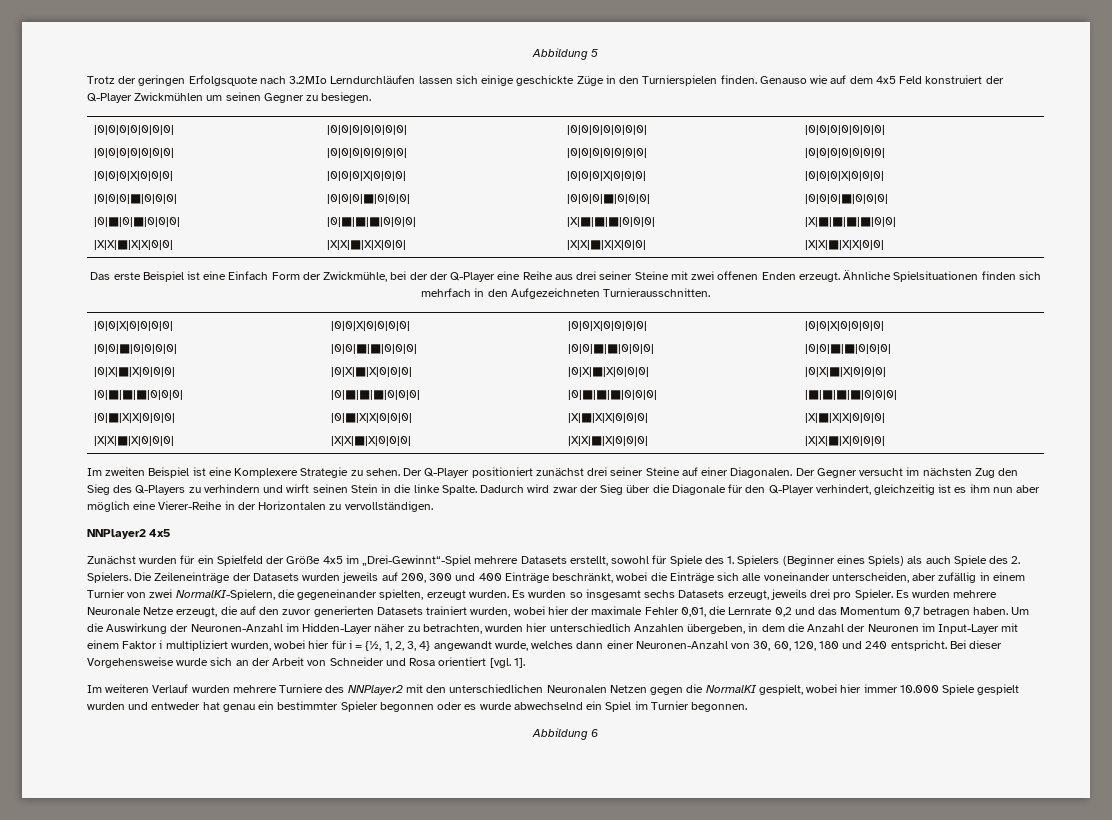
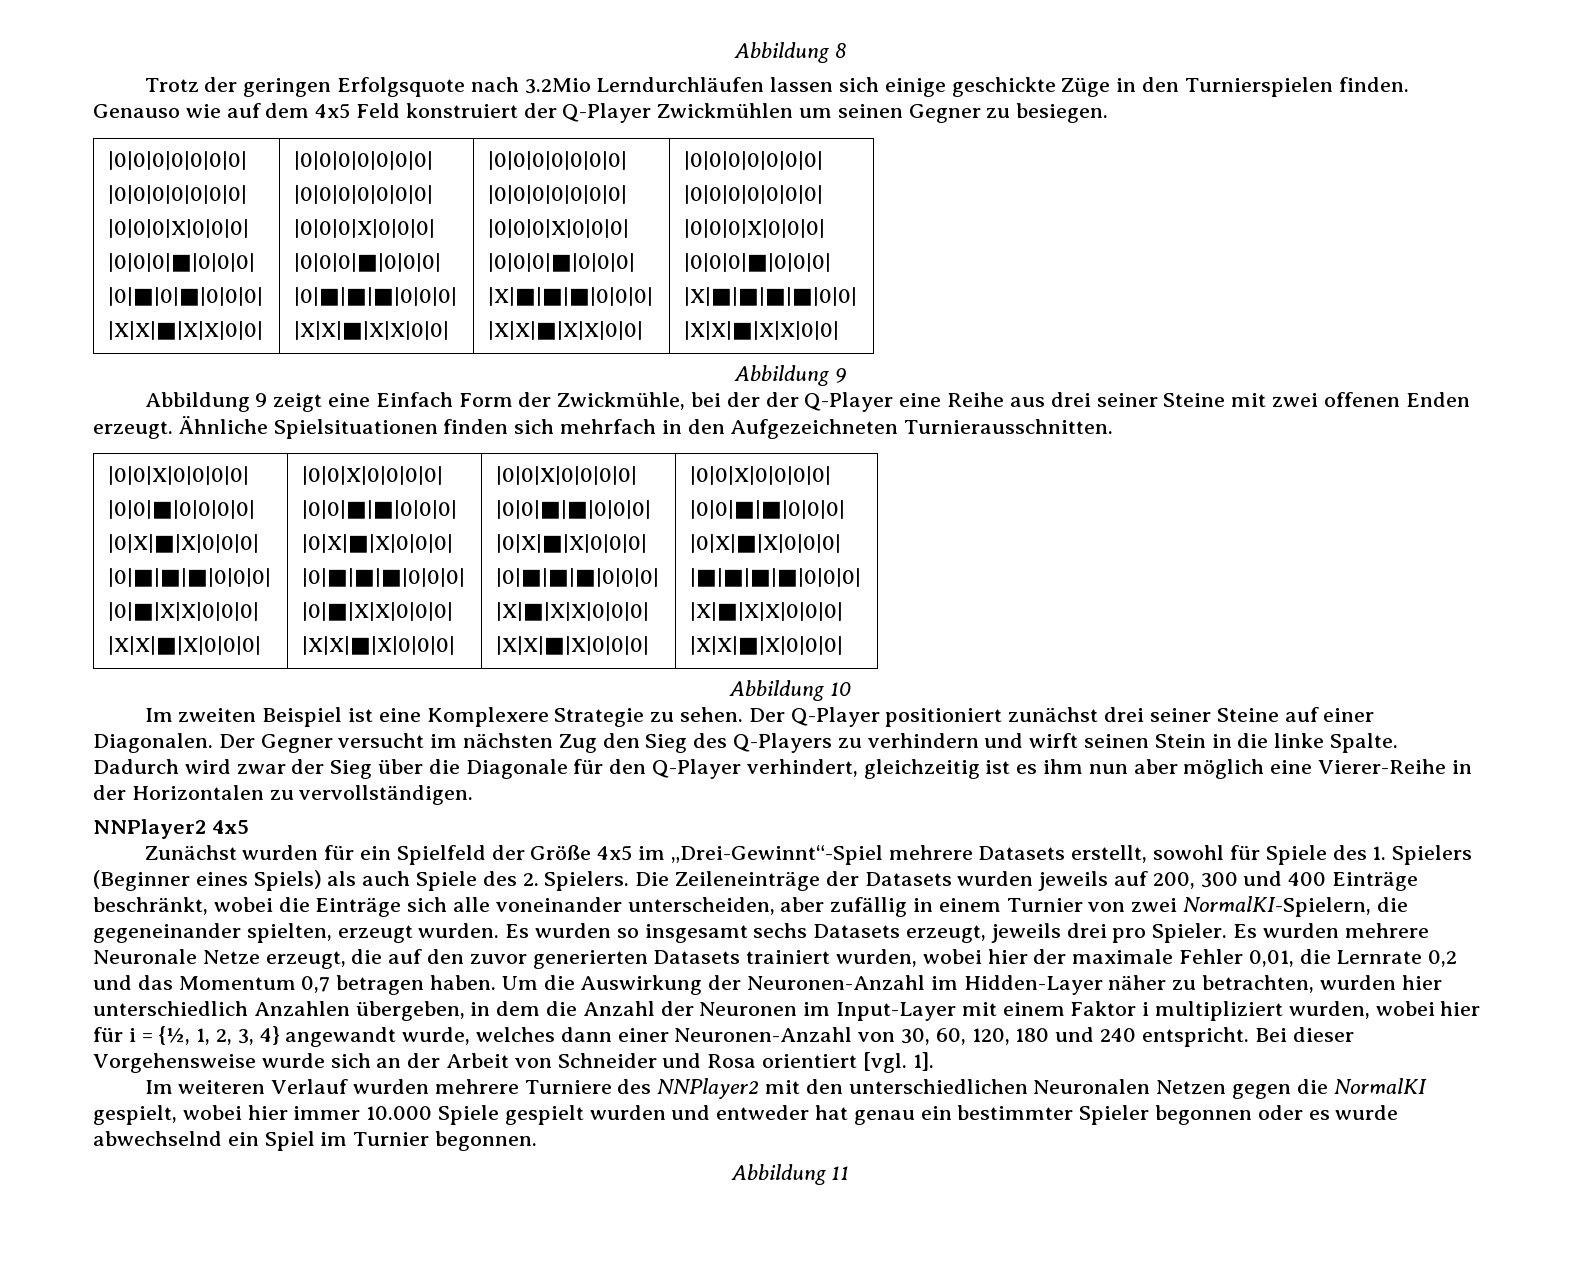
[531,48,599,60] Abbildung 5 -> [734,42,846,63] Abbildung 8
[289,76,328,84] 3.2MIo -> [524,78,591,94] 3.2Mio
[90,271,200,282] Das erste Beispiel ist -> [734,365,846,386] [144,392,323,412] Abbildung 9 // Abbildung 9 zeigt
(885, 441) none -> [729,680,851,701] // Abbildung 10
[591,729,599,737] 6 -> [831,1166,850,1180] 11

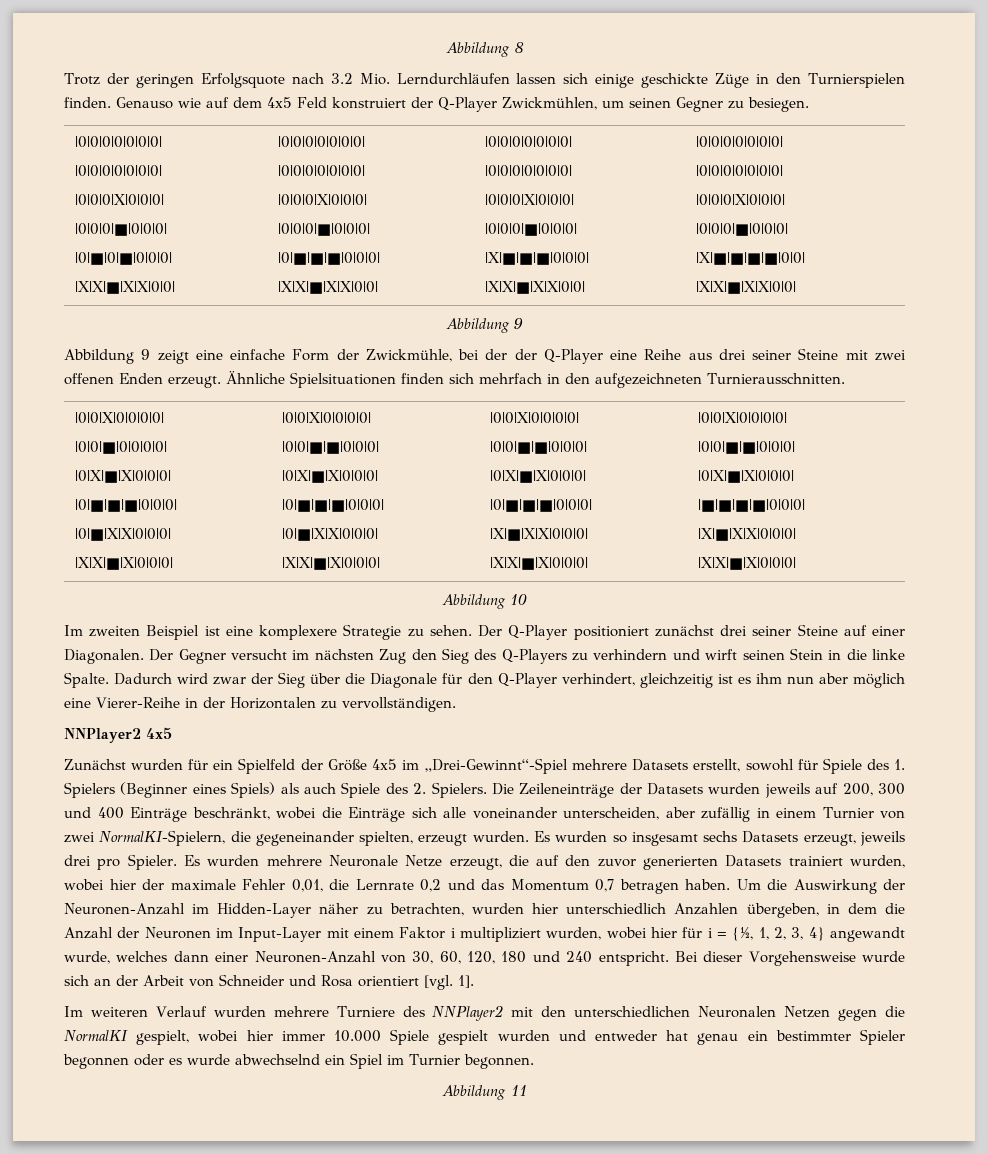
[524,78,591,94] 3.2Mio -> [330,73,390,85] 3.2 Mio.
[657,103,794,118] Zwickmühlen -> [502,97,597,110] Zwickmühlen,
[375,392,453,407] Einfach -> [230,349,286,360] einfache
[730,419,899,439] Aufgezeichneten -> [595,373,702,388] aufgezeichneten
[426,707,549,727] Komplexere -> [259,625,338,640] komplexere

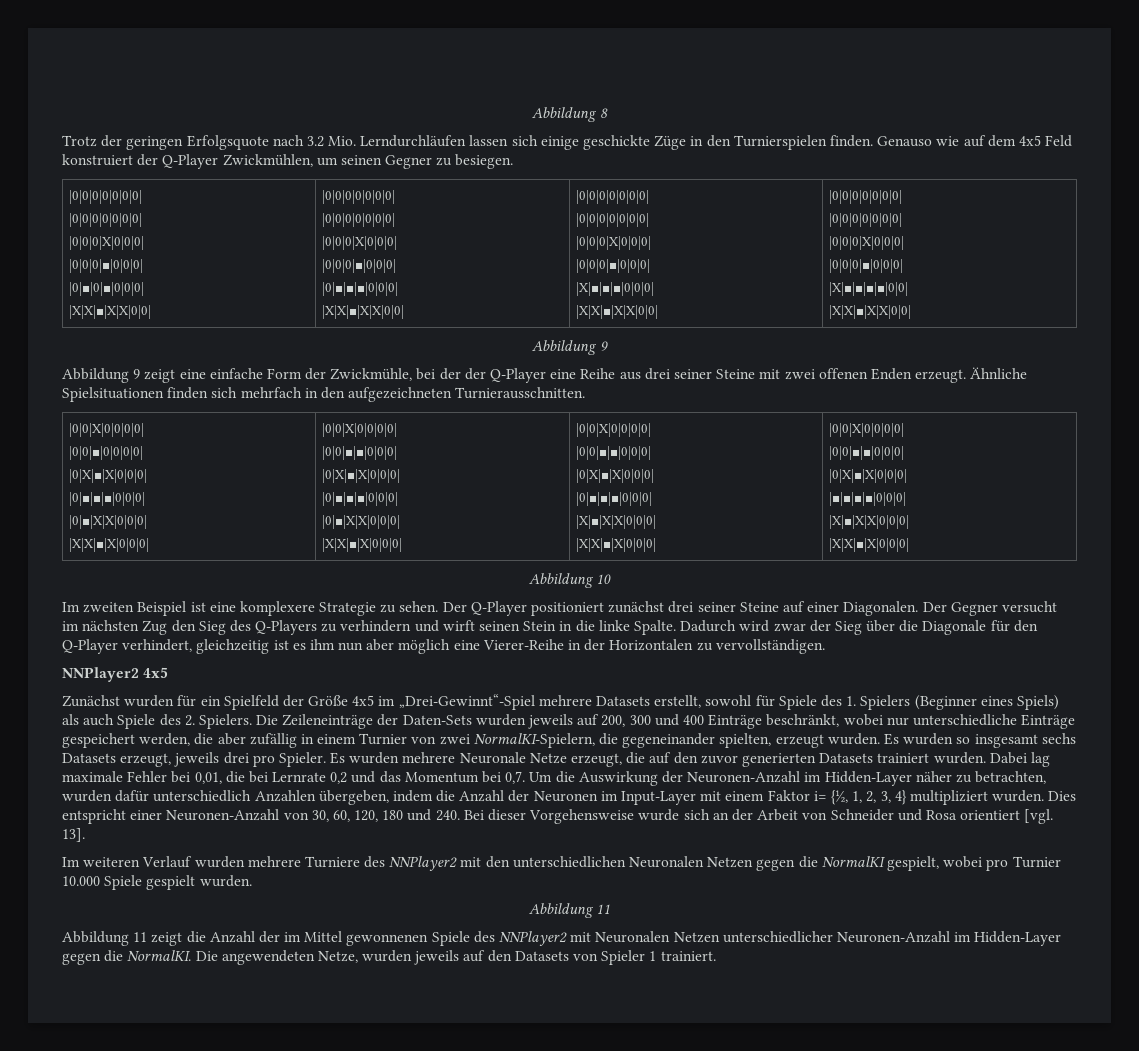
[647,783,704,795] Datasets -> [402,715,472,725] Daten-Sets
[321,807,660,822] die Einträge sich alle voneinander unterscheiden, -> [886,714,1076,729] [62,733,214,748] nur unterschiedliche Einträge gespeichert werden, die
[850,855,905,868] [64,879,164,891] wurden, wobei hier der -> [933,752,1050,767] wurden. Dabei lag
(285, 884) none -> [171,771,191,783] bei
(349, 884) none -> [248,771,268,783] bei
[595,879,730,894] 0,7 betragen haben. -> [482,771,526,784] bei 0,7.
[532,903,559,914] hier -> [115,790,150,802] dafür
[826,903,877,914] in dem -> [392,790,433,802] indem
[450,927,728,942] i multipliziert wurden, wobei hier für i = -> [813,791,827,801] i=
[830,927,906,942] [64,951,209,964] angewandt wurde, welches dann -> [909,790,1077,805] [62,809,126,824] multipliziert wurden. Dies entspricht
[566,951,669,966] 240 entspricht. -> [435,810,460,821] 240.
[458,975,474,988] 1]. -> [62,828,85,842] 13].
[246,1030,325,1041] hier immer -> [986,856,1061,871] pro Turnier
[497,1029,906,1045] [63,1053,534,1069] [441,1085,527,1100] wurden und entweder hat genau ein bestimmter Spieler begonnen oder es wurde abwechselnd ein Spiel im Turnier begonnen. // Abbildung 11 -> [199,875,252,887] [528,903,611,918] [62,931,1062,946] [62,950,716,965] wurden. // Abbildung 11 // Abbildung 11 zeigt die Anzahl der im Mittel gewonnenen Spiele des NNPlayer2 mit Neuronalen Netzen unterschiedlicher Neuronen-Anzahl im Hidden-Layer gegen die NormalKI. Die angewendeten Netze, wurden jeweils auf den Datasets von Spieler 1 trainiert.

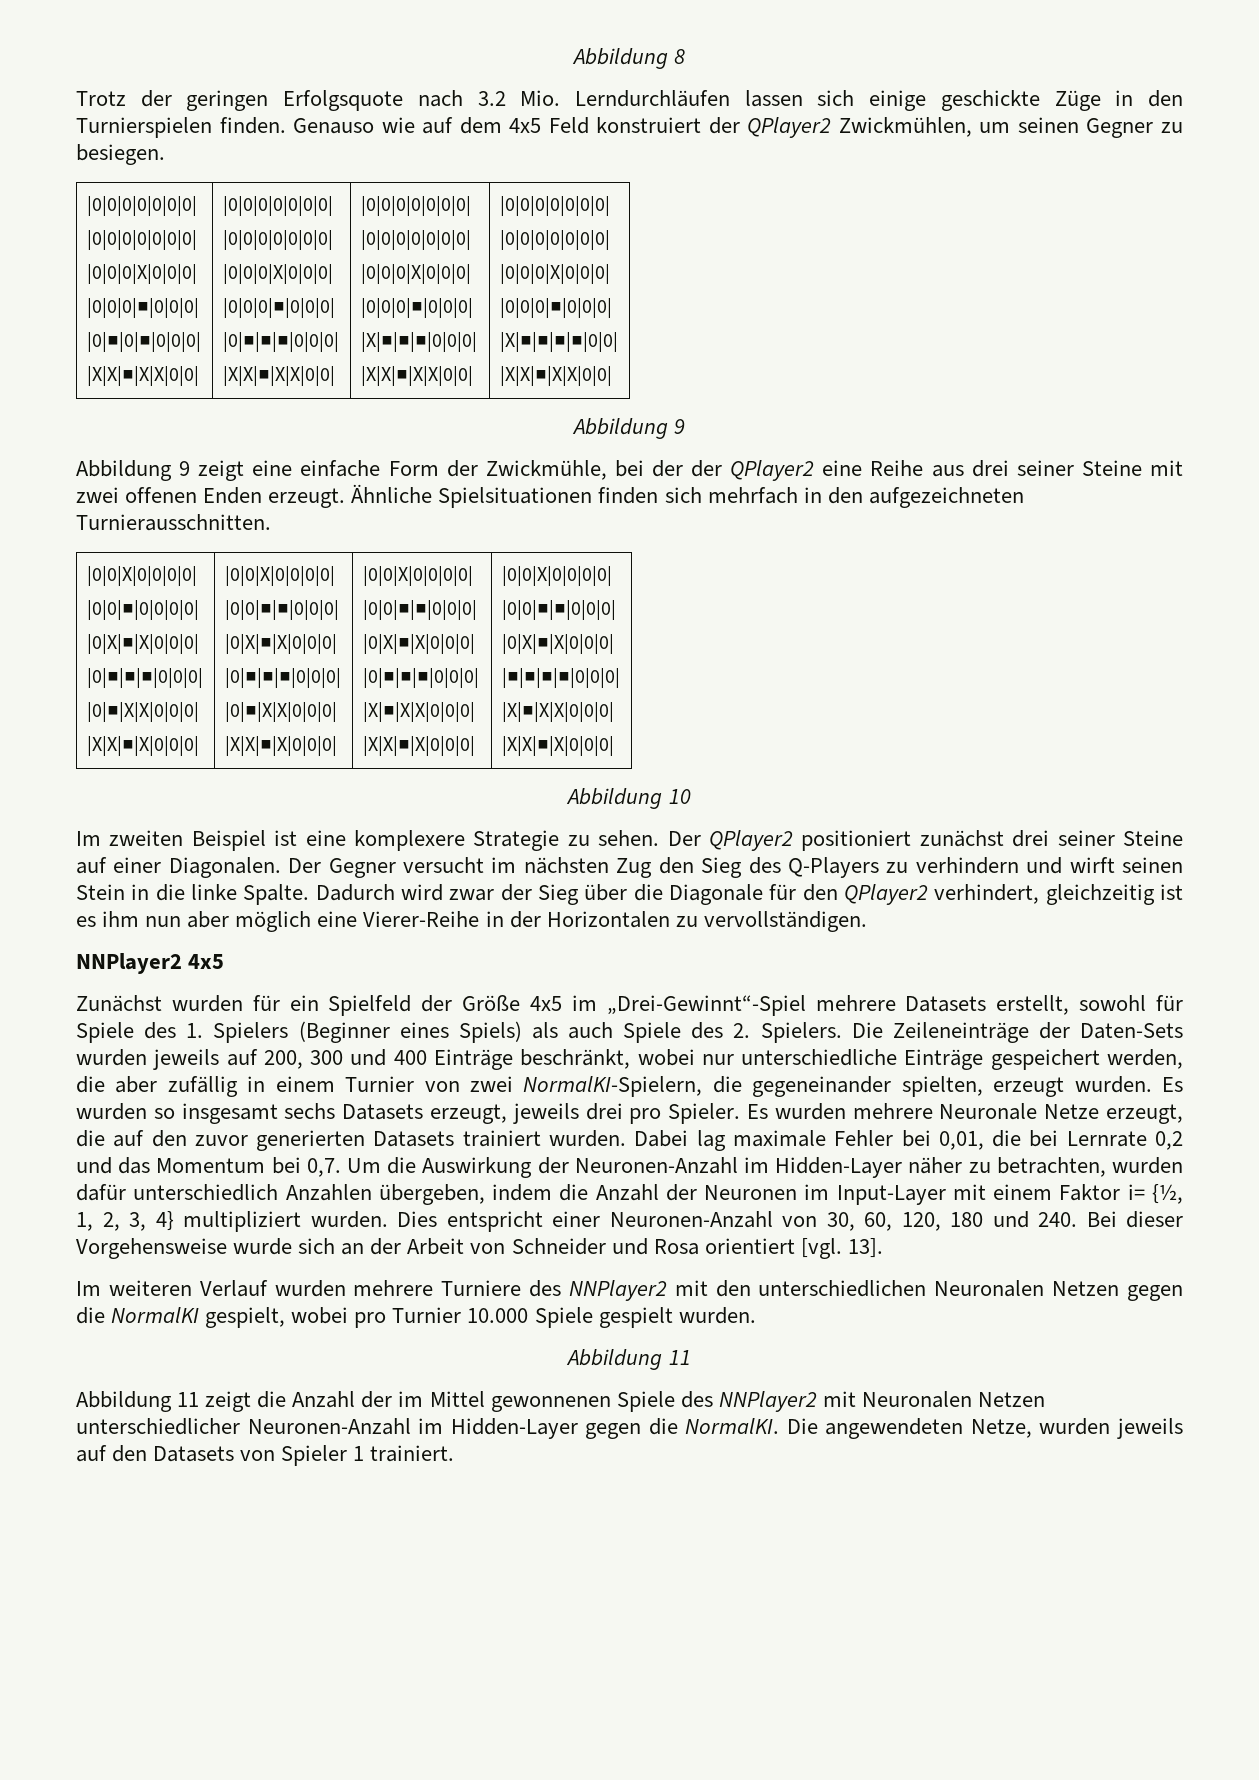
[162,154,219,169] Q-Player -> [747,117,832,138] QPlayer2
[490,368,547,383] Q-Player -> [730,460,815,481] QPlayer2
[470,601,527,616] Q-Player -> [708,830,793,851] QPlayer2
[62,639,118,654] Q-Player -> [844,884,929,905] QPlayer2

